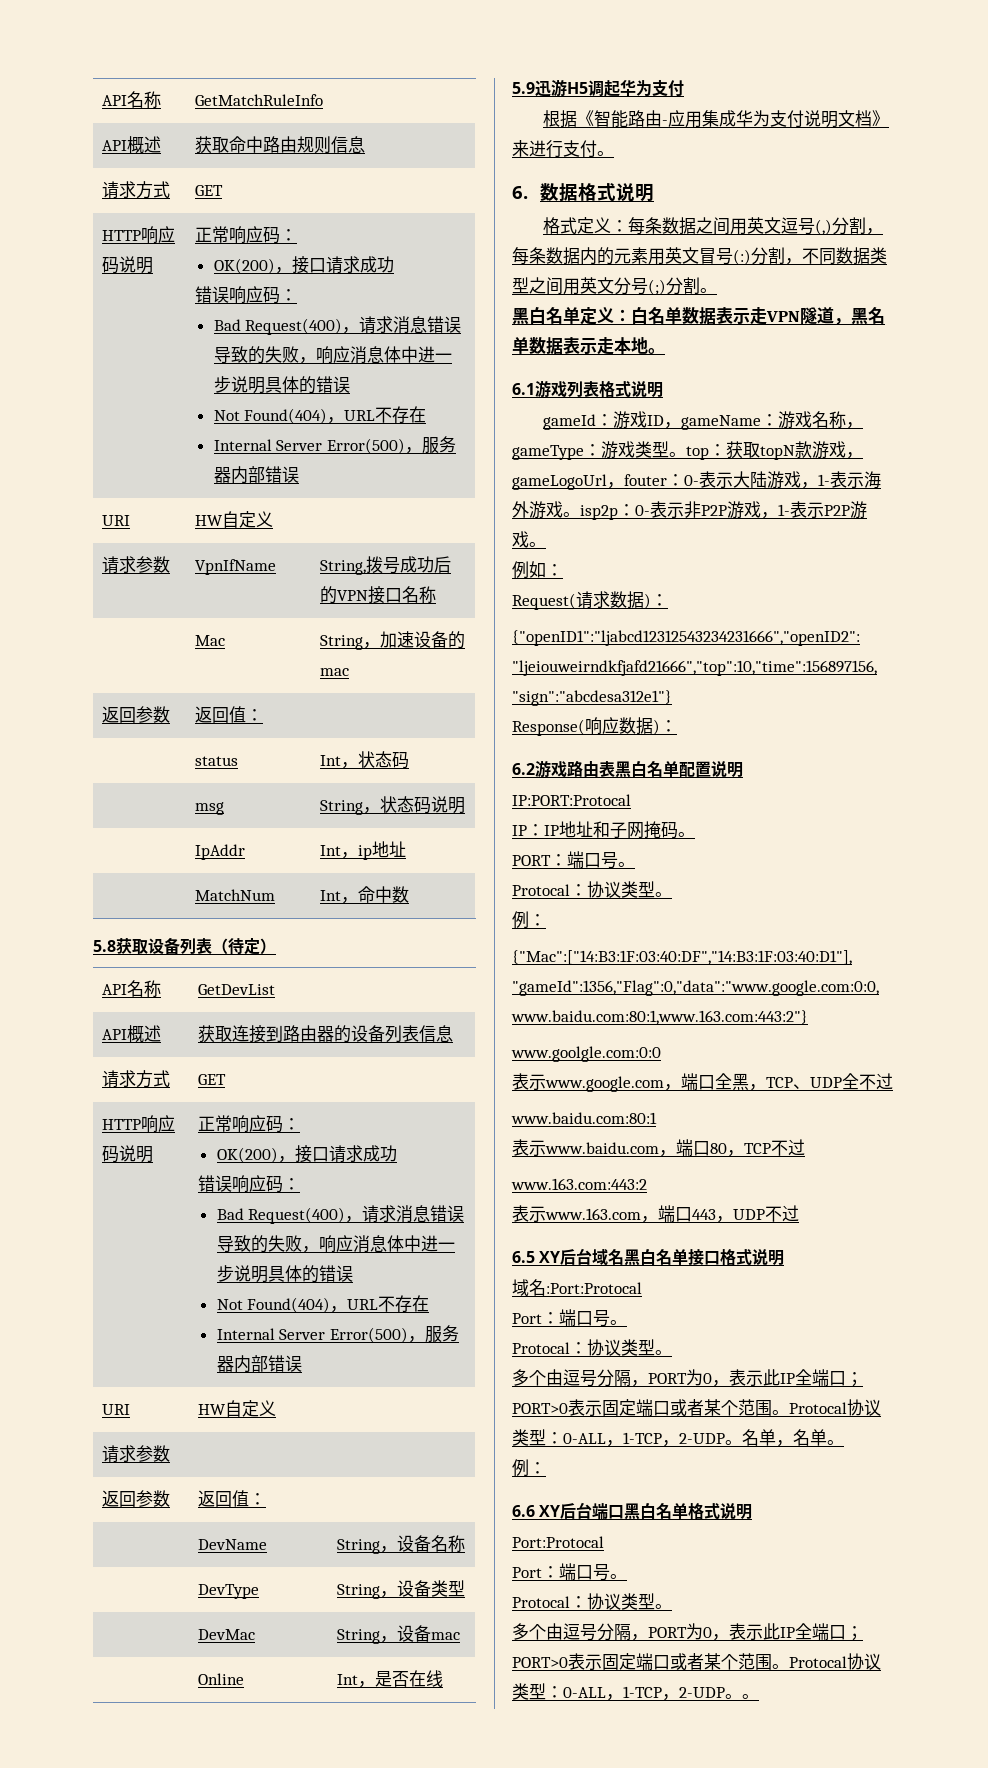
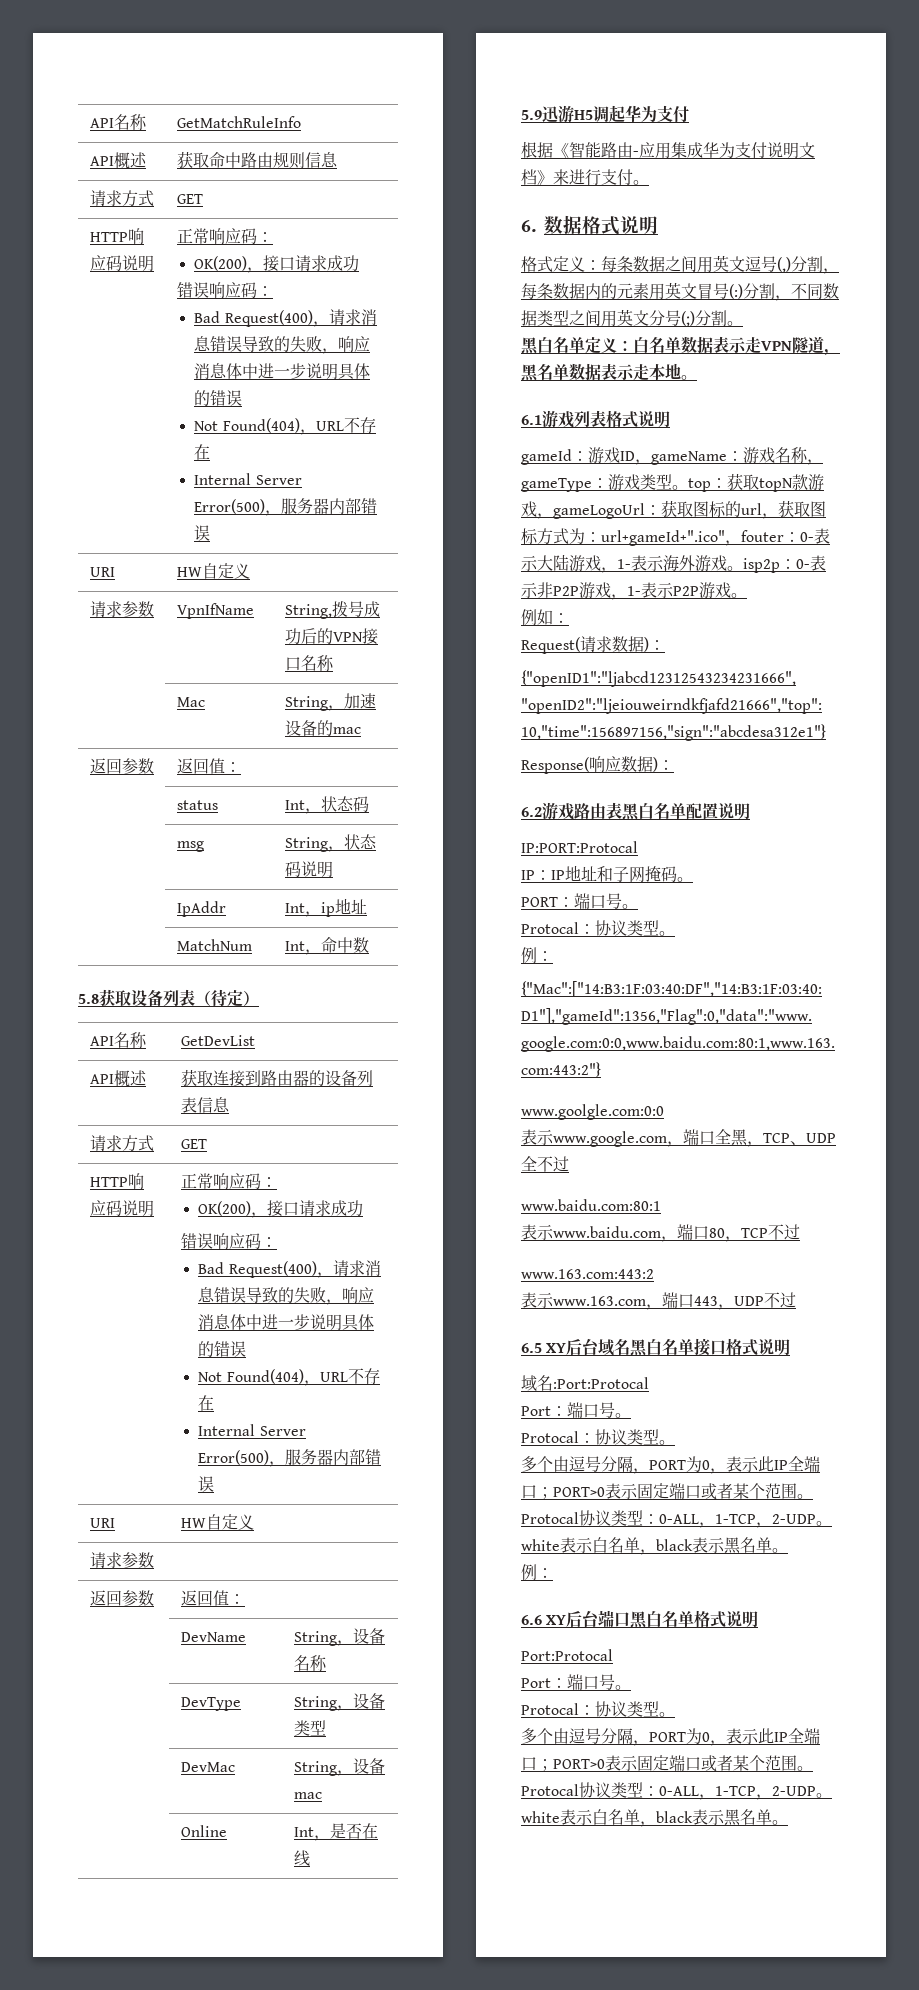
(607, 482) none -> [645,500,826,519] [521,528,725,546] ：获取图标的url，获取图标方式为：url+gameId+".ico"
[742,1429,793,1447] 名单， -> [521,1537,741,1555] white表示白名单，black表示黑
(742, 1696) none -> [521,1809,772,1827] white表示白名单，black表示黑名单

